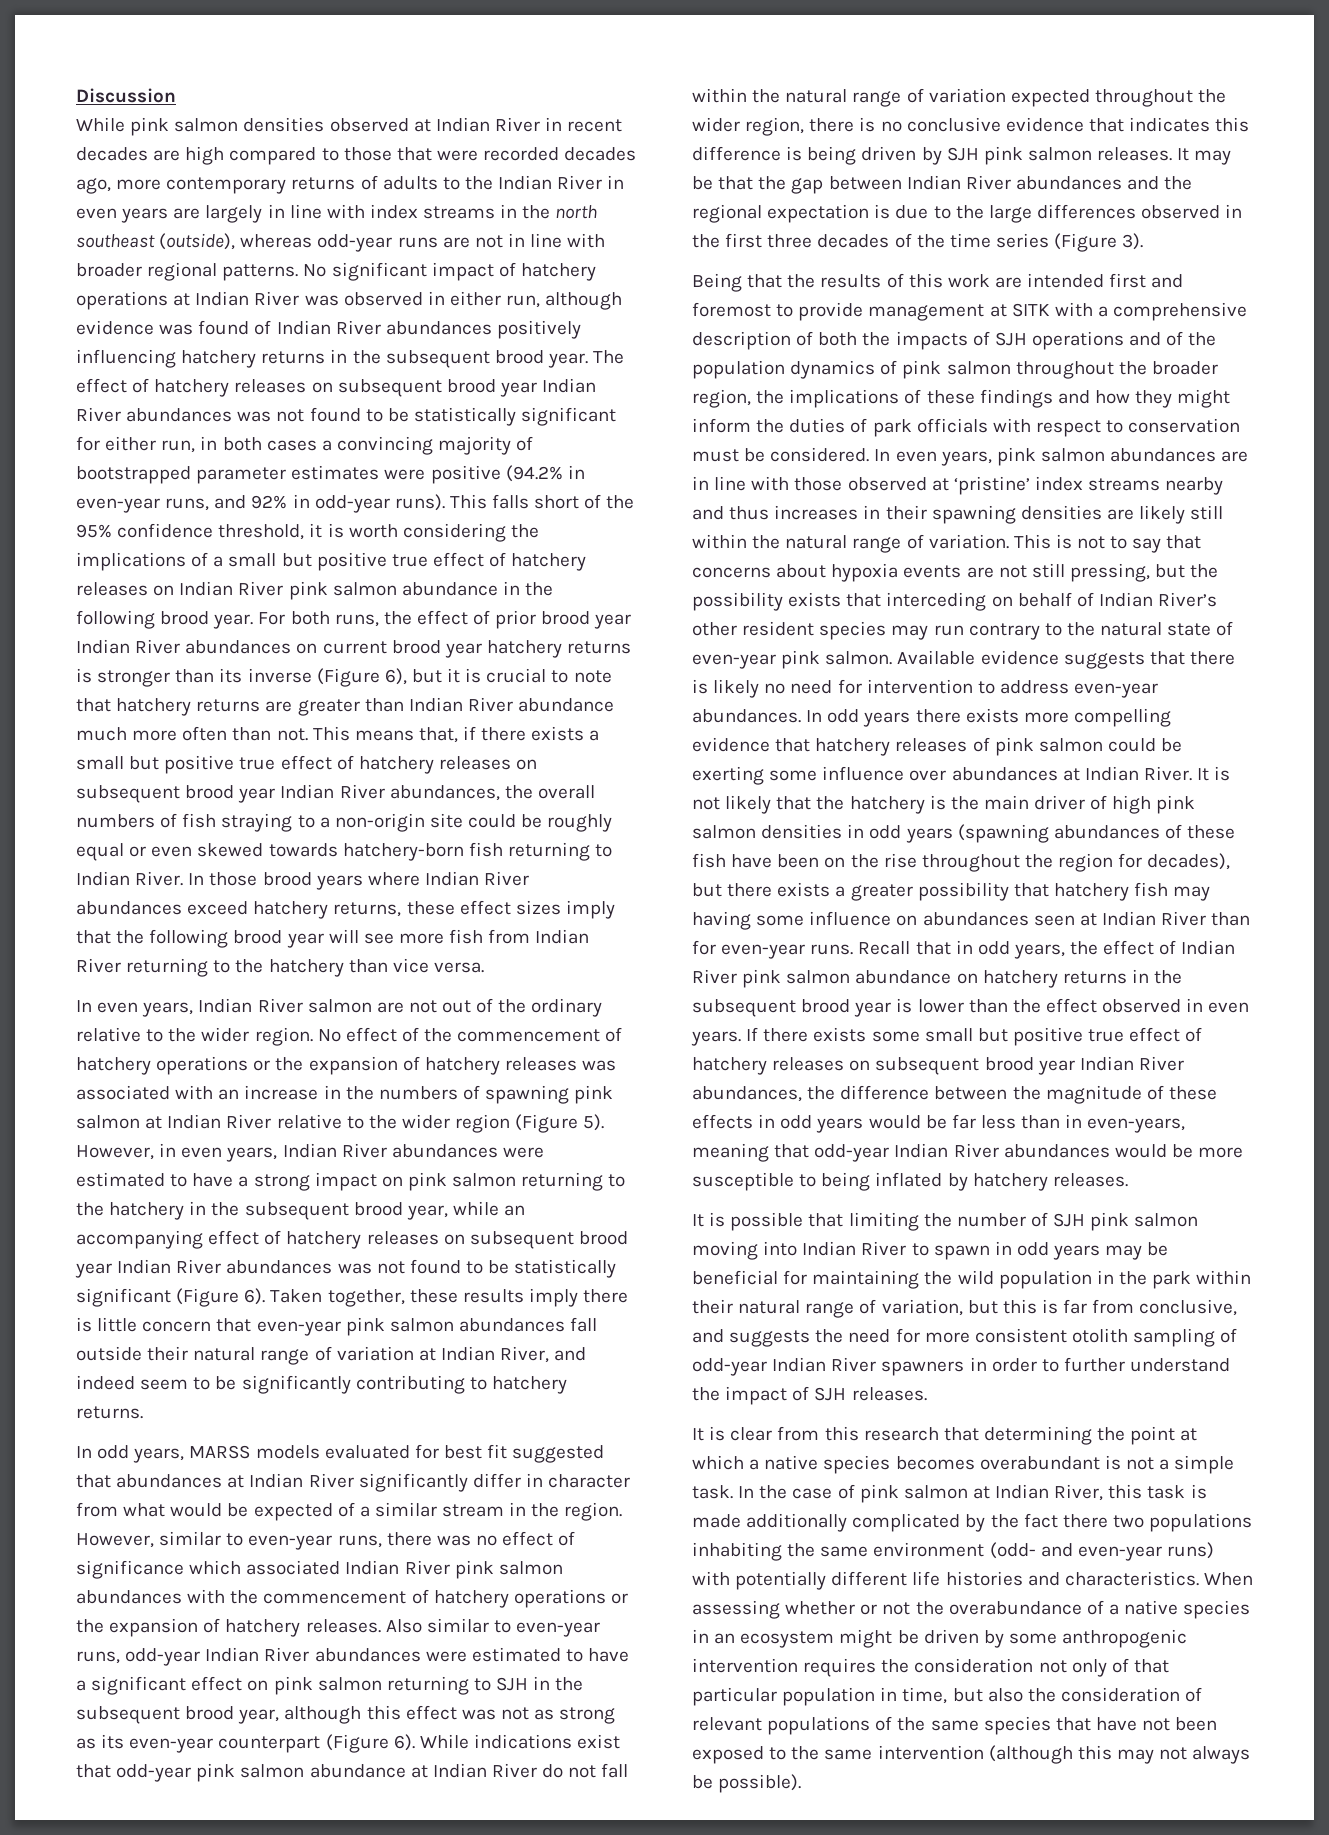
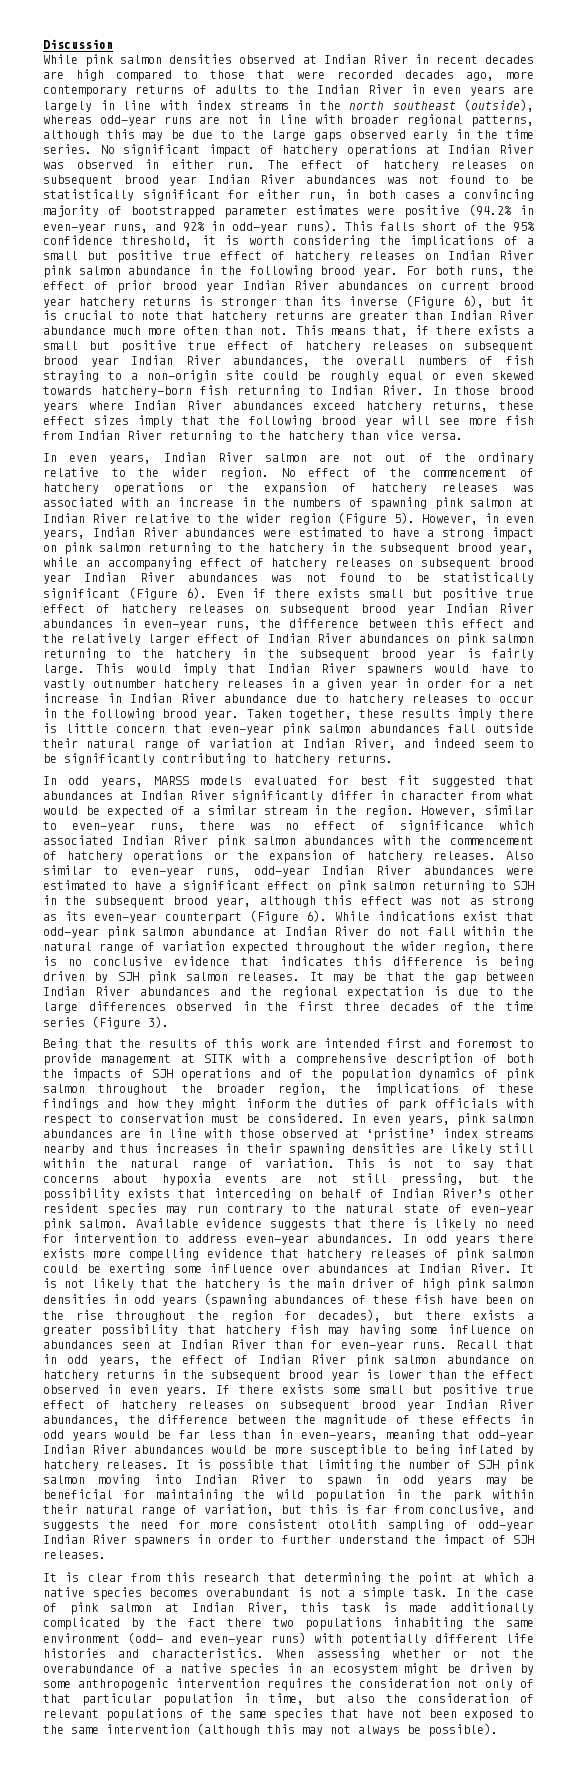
[222,264,299,281] patterns. -> [471,115,535,127] [43,129,535,142] [43,144,92,154] patterns, although this may be due to the large gaps observed early in the time series.
[506,292,623,310] [76,320,581,339] [76,349,588,368] run, although evidence was found of Indian River abundances positively influencing hatchery returns in the subsequent brood year. -> [226,161,255,169] run.
(266, 1296) none -> [215,588,534,601] [43,603,534,616] [43,618,534,630] [43,633,535,646] [43,648,534,661] [43,663,534,676] [43,678,535,690] [43,693,534,705] [43,708,240,720] Even if there exists small but positive true effect of hatchery releases on subsequent brood year Indian River abundances in even-year runs, the difference between this effect and the relatively larger effect of Indian River abundances on pink salmon returning to the hatchery in the subsequent brood year is fairly large. This would imply that Indian River spawners would have to vastly outnumber hatchery releases in a given year in order for a net increase in Indian River abundance due to hatchery releases to occur in the following brood year.
(1128, 1180) // -> (170, 1464) none

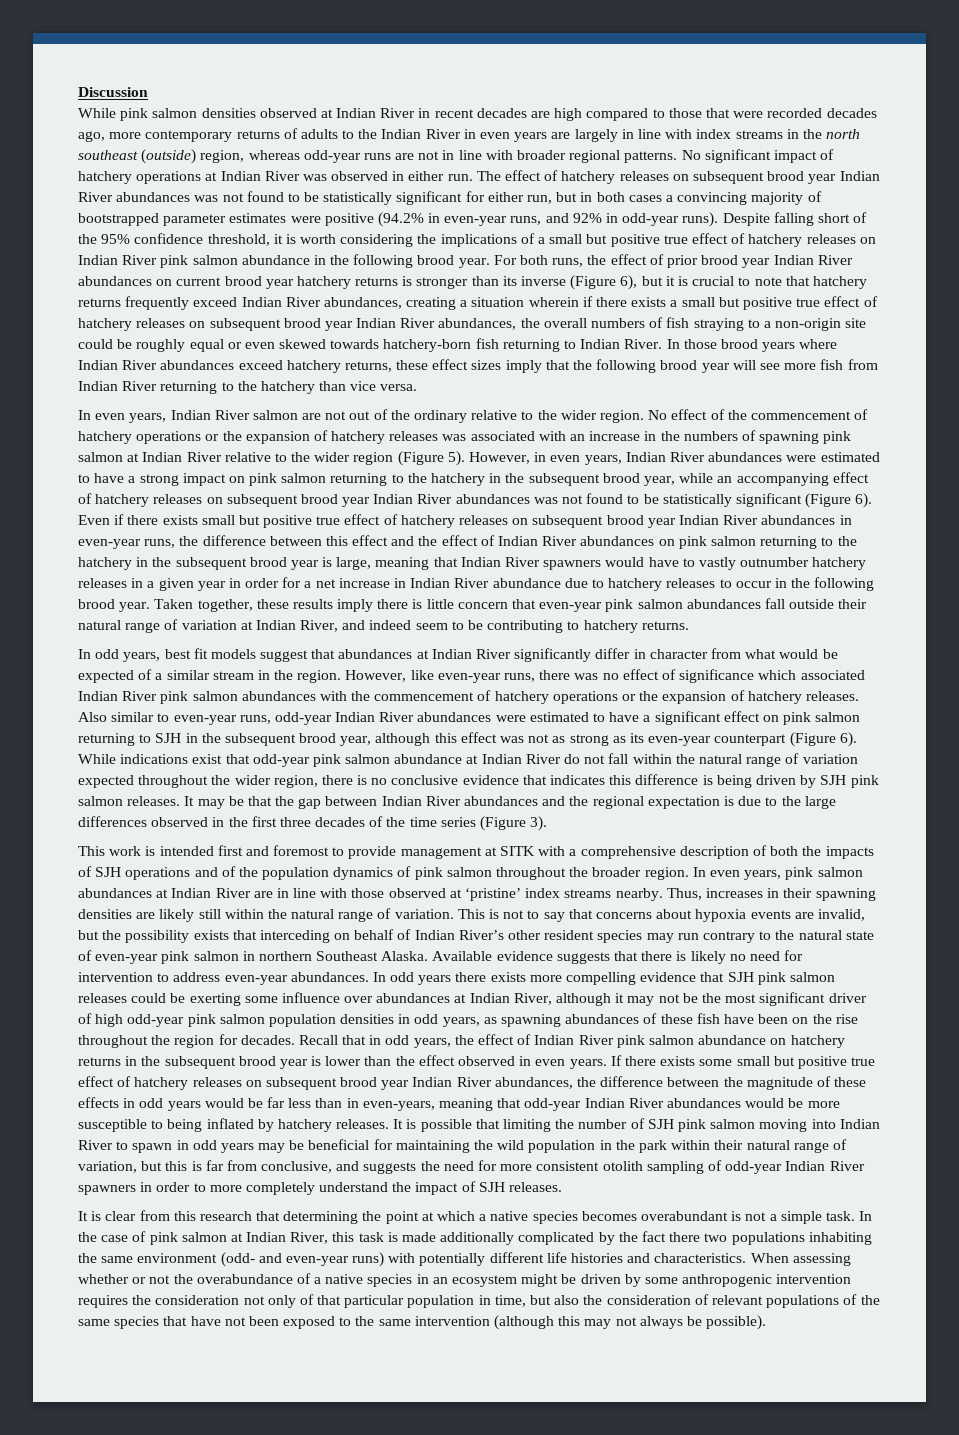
[464,99,534,112] (outside), -> [141,149,245,164] (outside) region,
[471,115,535,127] [43,129,535,142] [43,144,92,154] patterns, although this may be due to the large gaps observed early in the time series. -> [624,151,678,163] patterns.
(337, 196) none -> [556,192,578,202] but
[344,221,415,231] This falls -> [722,212,814,226] Despite falling
[330,310,534,322] [43,325,408,337] are greater than Indian River abundance much more often than not. This means that, -> [125,296,579,310] frequently exceed Indian River abundances, creating a situation wherein
[71,633,191,645] relatively larger -> (438, 541) none
[492,648,534,660] [43,663,217,676] fairly large. This would imply -> [336,557,430,570] large, meaning
[64,753,155,765] significantly -> (484, 625) none
[153,775,495,787] MARSS models evaluated for best fit suggested -> [164,648,309,662] best fit models suggest
[485,805,535,815] [43,821,57,830] similar to -> [410,670,434,680] like
[43,1038,317,1050] Being that the results of this work are -> [78,846,156,856] This work is
[278,1083,534,1096] [43,1098,534,1111] [43,1113,345,1126] region, the implications of these findings and how they might inform the duties of park officials with respect to conservation must be considered. -> [644,867,689,880] region.
(113, 1133) none -> [156,888,251,898] at Indian River
[43,1144,149,1155] nearby and thus -> [615,888,702,901] nearby. Thus,
[316,1173,464,1186] not still pressing, -> [817,909,865,921] invalid,
[78,1219,128,1228] salmon. -> [193,951,429,961] salmon in northern Southeast Alaska.
[306,1248,535,1261] hatchery releases of pink salmon -> [727,972,835,985] [78,993,127,1003] SJH pink salmon releases
[469,1263,534,1273] [43,1278,345,1290] River. It is not likely that the hatchery is the main -> [513,992,826,1006] River, although it may not be the most significant
[456,1278,535,1291] pink salmon -> [127,1014,336,1027] odd-year pink salmon population
[162,1293,268,1307] years (spawning -> [442,1014,562,1027] years, as spawning
[318,1309,534,1322] [43,1324,535,1337] [43,1339,447,1351] decades), but there exists a greater possibility that hatchery fish may having some influence on abundances seen at Indian River than for even-year runs. -> [240,1035,295,1045] decades.
[281,1535,331,1544] further -> [209,1182,315,1195] more completely

